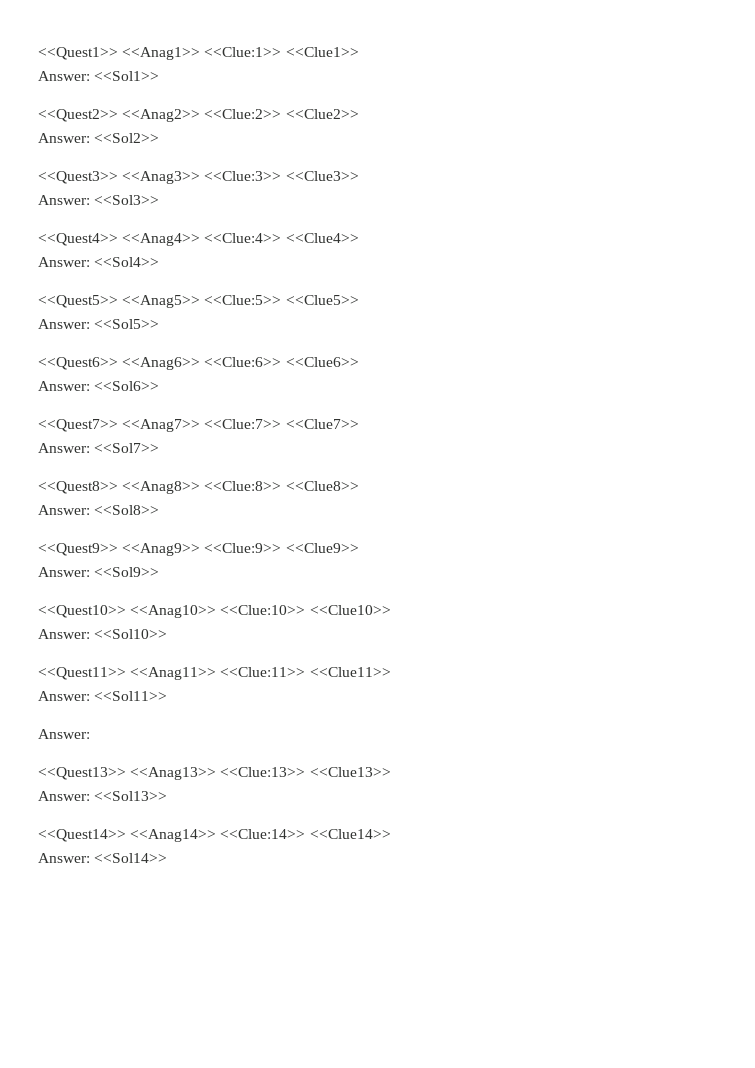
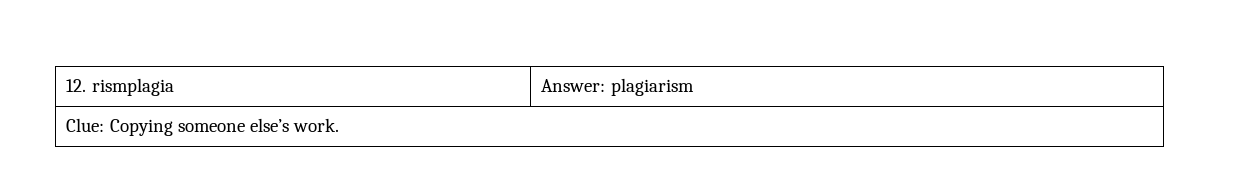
[38,47,359,60] [38,71,160,81] [38,109,359,122] [38,133,160,143] [38,171,359,184] [38,195,160,205] [38,233,359,246] [38,257,160,267] [38,295,359,308] [38,319,160,329] [38,357,359,370] [38,381,160,391] [38,419,359,432] [38,443,160,453] [38,481,359,494] [38,505,160,515] [38,543,359,556] [38,567,160,577] [38,605,391,618] [38,629,168,639] [38,667,391,680] [38,691,168,701] [38,729,90,739] [38,767,391,780] [38,791,168,801] [38,829,391,842] [38,853,168,863] <<Quest1>> <<Anag1>> <<Clue:1>> <<Clue1>> // Answer: <<Sol1>> // <<Quest2>> <<Anag2>> <<Clue:2>> <<Clue2>> // Answer: <<Sol2>> // <<Quest3>> <<Anag3>> <<Clue:3>> <<Clue3>> // Answer: <<Sol3>> // <<Quest4>> <<Anag4>> <<Clue:4>> <<Clue4>> // Answer: <<Sol4>> // <<Quest5>> <<Anag5>> <<Clue:5>> <<Clue5>> // Answer: <<Sol5>> // <<Quest6>> <<Anag6>> <<Clue:6>> <<Clue6>> // Answer: <<Sol6>> // <<Quest7>> <<Anag7>> <<Clue:7>> <<Clue7>> // Answer: <<Sol7>> // <<Quest8>> <<Anag8>> <<Clue:8>> <<Clue8>> // Answer: <<Sol8>> // <<Quest9>> <<Anag9>> <<Clue:9>> <<Clue9>> // Answer: <<Sol9>> // <<Quest10>> <<Anag10>> <<Clue:10>> <<Clue10>> // Answer: <<Sol10>> // <<Quest11>> <<Anag11>> <<Clue:11>> <<Clue11>> // Answer: <<Sol11>> // Answer: // <<Quest13>> <<Anag13>> <<Clue:13>> <<Clue13>> // Answer: <<Sol13>> // <<Quest14>> <<Anag14>> <<Clue:14>> <<Clue14>> // Answer: <<Sol14>> -> [66,78,174,96] [541,78,694,96] [66,118,339,136] 12. rismplagia | Answer: plagiarism // Clue: Copying someone else’s work.

